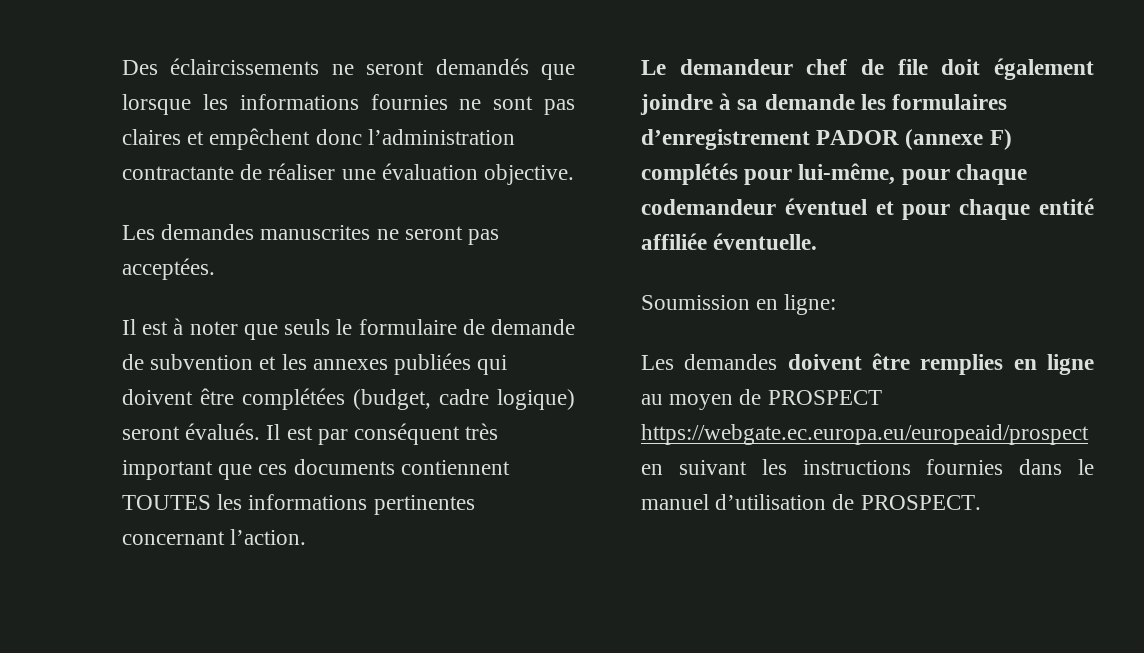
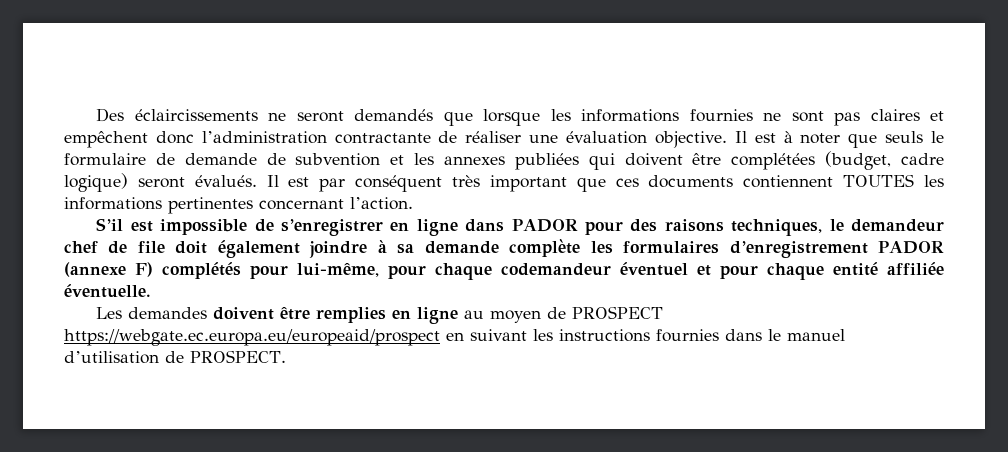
[122,224,500,245] [122,258,215,280] // Les demandes manuscrites ne seront pas acceptées. // -> (727, 139) none
[641,60,666,75] Le -> [96,218,844,236] S’il est impossible de s’enregistrer en ligne dans PADOR pour des raisons techniques, le
(855, 102) none -> [509,239,581,257] complète
[641,294,837,315] // Soumission en ligne: -> (151, 291) none

